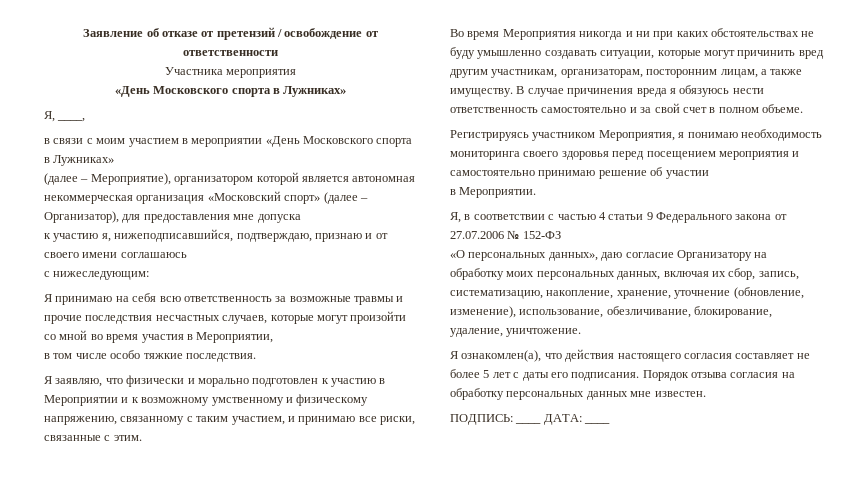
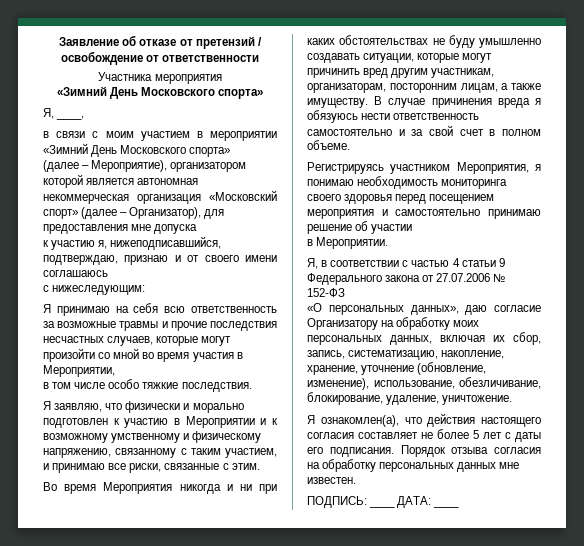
[114,86,347,97] «День Московского спорта в Лужниках» -> [56,86,264,99] «Зимний День Московского спорта»
[265,136,413,147] [44,155,115,166] «День Московского спорта в Лужниках» -> [43,143,231,157] «Зимний День Московского спорта»

